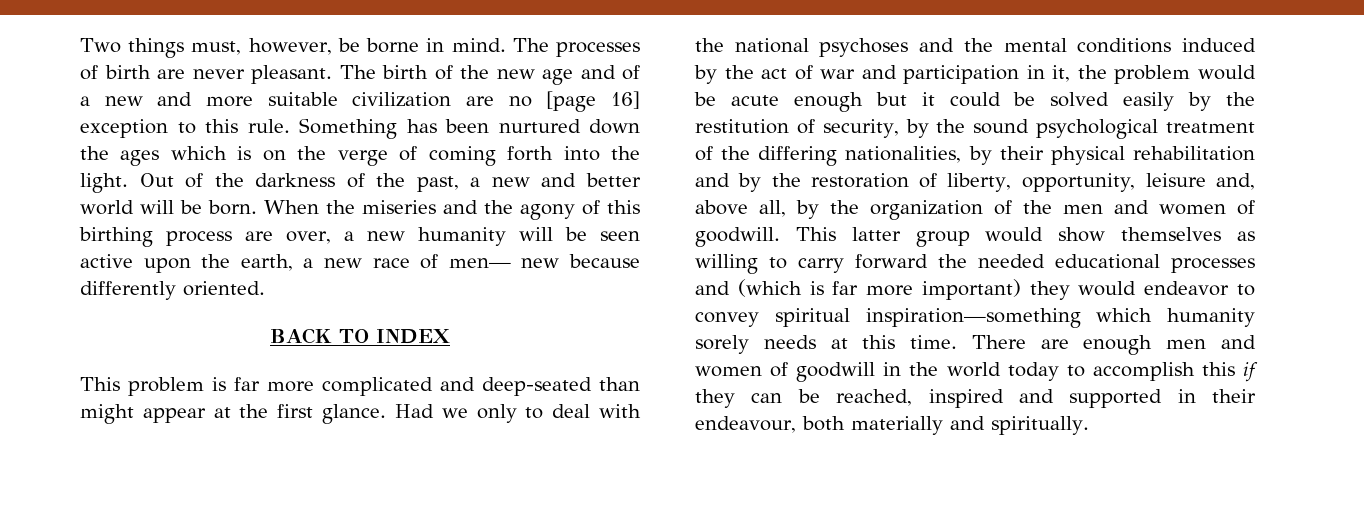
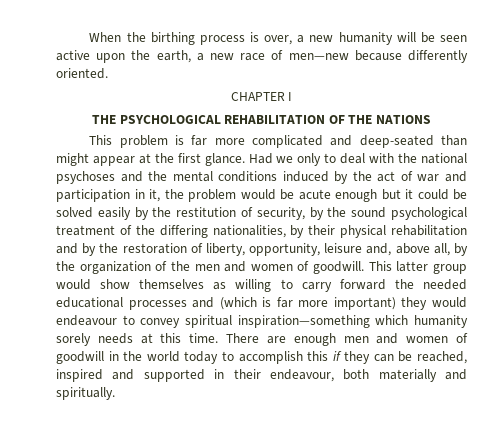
[80,38,640,58] [80,65,640,85] [80,91,640,112] [80,118,640,139] [80,146,640,166] [80,173,642,193] [80,200,640,220] Two things must, however, be borne in mind. The processes of birth are never pleasant. The birth of the new age and of a new and more suitable civilization are no [page 16] exception to this rule. Something has been nurtured down the ages which is on the verge of coming forth into the light. Out of the darkness of the past, a new and better world will be born. When the miseries and the agony of this -> [89,32,146,42] When the
[245,231,274,241] are -> [250,32,260,42] is
[448,258,560,268] men— new -> [288,53,349,60] men—new
[270,328,450,344] BACK TO INDEX -> [230,92,293,101] [91,115,432,124] CHAPTER I // THE PSYCHOLOGICAL REHABILITATION OF THE NATIONS
[1144,281,1230,296] endeavor -> [56,315,117,326] endeavour

